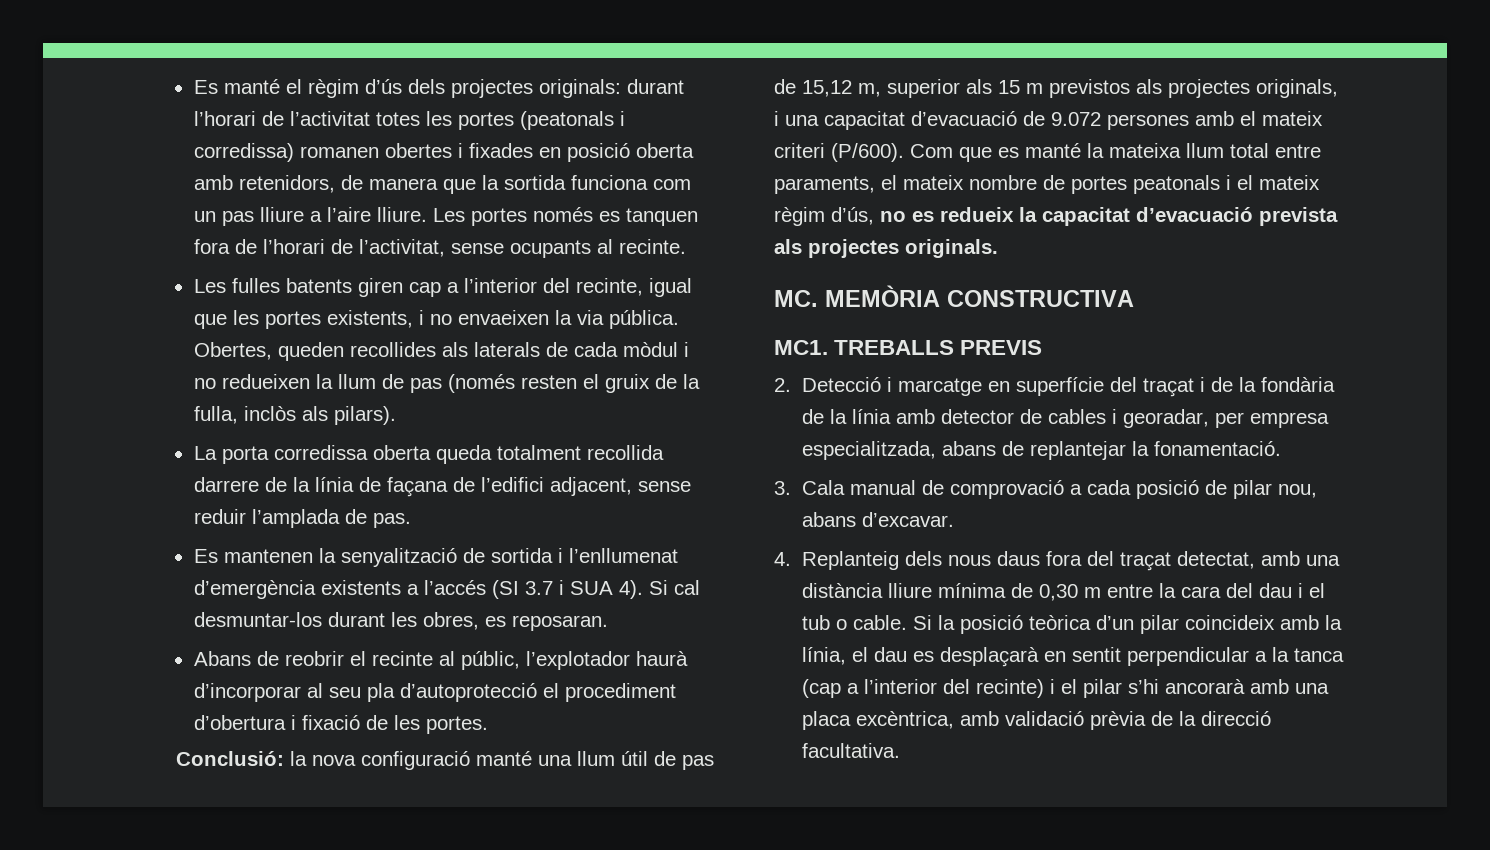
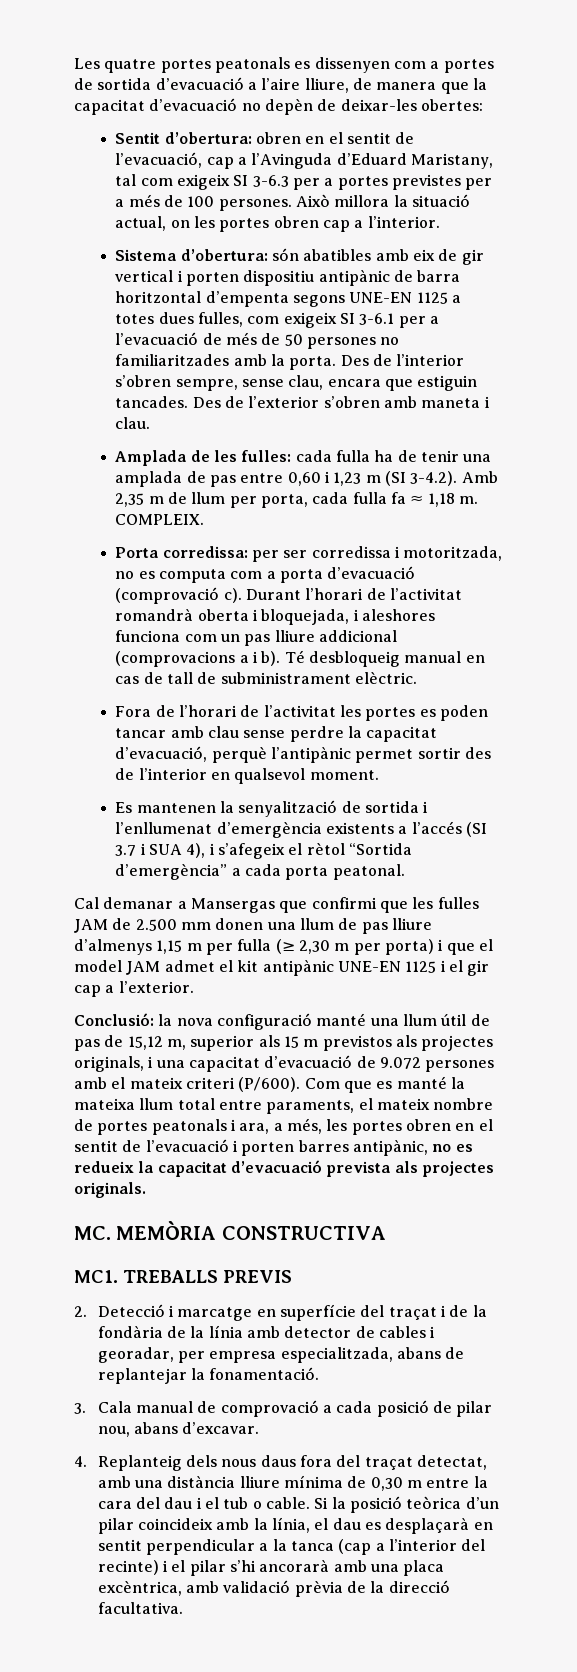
[193,79,684,98] [193,111,625,130] [193,143,694,162] [193,175,566,194] Es manté el règim d’ús dels projectes originals: durant l’horari de l’activitat totes les portes (peatonals i corredissa) romanen obertes i fixades en posició oberta amb retenidors, de manera que la sortida -> [74,57,494,73] [74,77,487,94] [74,98,483,115] [115,132,415,144] [115,152,494,169] [115,174,493,190] [115,194,470,211] [115,216,440,232] [115,248,484,265] [115,269,461,286] [115,291,462,307] [115,312,439,328] [115,332,400,349] [115,354,465,370] [115,375,478,391] [115,396,490,408] [115,417,151,429] [115,450,492,466] [115,471,498,487] [115,492,478,508] [115,514,205,525] [115,546,503,562] [115,566,416,583] [115,587,463,604] [115,608,436,625] Les quatre portes peatonals es dissenyen com a portes de sortida d’evacuació a l’aire lliure, de manera que la capacitat d’evacuació no depèn de deixar-les obertes: // Sentit d’obertura: obren en el sentit de l’evacuació, cap a l’Avinguda d’Eduard Maristany, tal com exigeix SI 3-6.3 per a portes previstes per a més de 100 persones. Això millora la situació actual, on les portes obren cap a l’interior. // Sistema d’obertura: són abatibles amb eix de gir vertical i porten dispositiu antipànic de barra horitzontal d’empenta segons UNE-EN 1125 a totes dues fulles, com exigeix SI 3-6.1 per a l’evacuació de més de 50 persones no familiaritzades amb la porta. Des de l’interior s’obren sempre, sense clau, encara que estiguin tancades. Des de l’exterior s’obren amb maneta i clau. // Amplada de les fulles: cada fulla ha de tenir una amplada de pas entre 0,60 i 1,23 m (SI 3-4.2). Amb 2,35 m de llum per porta, cada fulla fa ≈ 1,18 m. COMPLEIX. // Porta corredissa: per ser corredissa i motoritzada, no es computa com a porta d’evacuació (comprovació c). Durant l’horari de l’activitat romandrà oberta i bloquejada, i aleshores
[309,207,698,226] [193,239,686,258] [193,278,692,297] [193,310,679,329] [193,342,689,361] [193,374,700,393] [193,406,396,425] [193,445,664,464] [193,477,691,497] [193,509,411,528] a l’aire lliure. Les portes només es tanquen fora de l’horari de l’activitat, sense ocupants al recinte. // Les fulles batents giren cap a l’interior del recinte, igual que les portes existents, i no envaeixen la via pública. Obertes, queden recollides als laterals de cada mòdul i no redueixen la llum de pas (només resten el gruix de la fulla, inclòs als pilars). // La porta corredissa oberta queda totalment recollida darrere de la línia de façana de l’edifici adjacent, sense reduir l’amplada de pas. -> [319,630,398,642] [115,650,485,667] [115,672,418,684] [115,705,488,721] [115,726,438,742] [115,746,492,763] [115,768,379,784] addicional (comprovacions a i b). Té desbloqueig manual en cas de tall de subministrament elèctric. // Fora de l’horari de l’activitat les portes es poden tancar amb clau sense perdre la capacitat d’evacuació, perquè l’antipànic permet sortir des de l’interior en qualsevol moment.
[618,580,700,599] [193,612,608,631] [193,651,688,670] [193,683,676,702] [193,715,488,734] 4). Si cal desmuntar-los durant les obres, es reposaran. // Abans de reobrir el recinte al públic, l’explotador haurà d’incorporar al seu pla d’autoprotecció el procediment d’obertura i fixació de les portes. -> [186,843,412,859] [115,864,405,880] [74,897,479,913] [74,918,432,934] [74,939,493,955] [74,959,490,976] [74,981,194,997] 4), i s’afegeix el rètol “Sortida d’emergència” a cada porta peatonal. // Cal demanar a Mansergas que confirmi que les fulles JAM de 2.500 mm donen una llum de pas lliure d’almenys 1,15 m per fulla (≥ 2,30 m per porta) i que el model JAM admet el kit antipànic UNE-EN 1125 i el gir cap a l’exterior.
[1237,175,1320,190] [774,207,874,226] el mateix règim d’ús, -> [239,1118,493,1135] [74,1139,428,1156] ara, a més, les portes obren en el sentit de l’evacuació i porten barres antipànic,

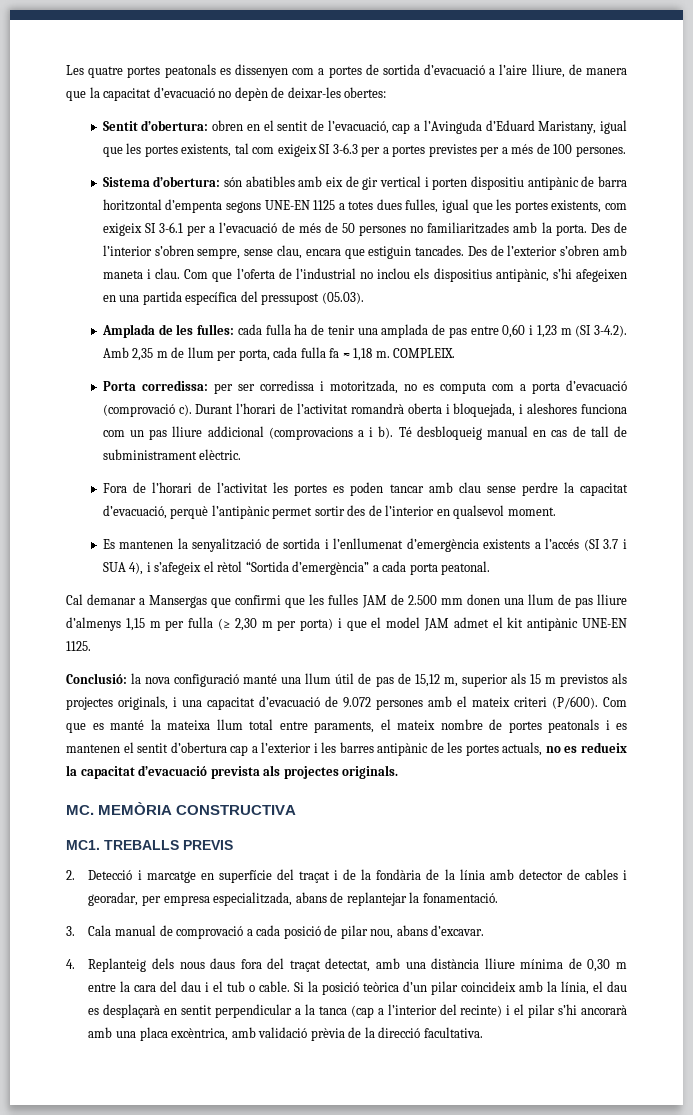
(494, 161) none -> [599,120,627,134] [102,143,232,157] igual que les portes existents,
[296,194,470,207] [115,216,440,232] Això millora la situació actual, on les portes obren cap a l’interior. -> (626, 151) none
(244, 319) none -> [442,199,602,213] igual que les portes existents,
(151, 423) none -> [184,268,627,282] [102,291,364,305] Com que l’oferta de l’industrial no inclou els dispositius antipànic, s’hi afegeixen en una partida específica del pressupost (05.03).
[405,960,490,976] [74,981,194,997] 1125 i el gir cap a l’exterior. -> [66,641,91,651] 1125.
[239,1118,493,1135] [74,1139,428,1156] ara, a més, les portes obren en el sentit de l’evacuació i porten barres antipànic, -> [616,723,627,730] [66,742,543,756] es mantenen el sentit d’obertura cap a l’exterior i les barres antipànic de les portes actuals,

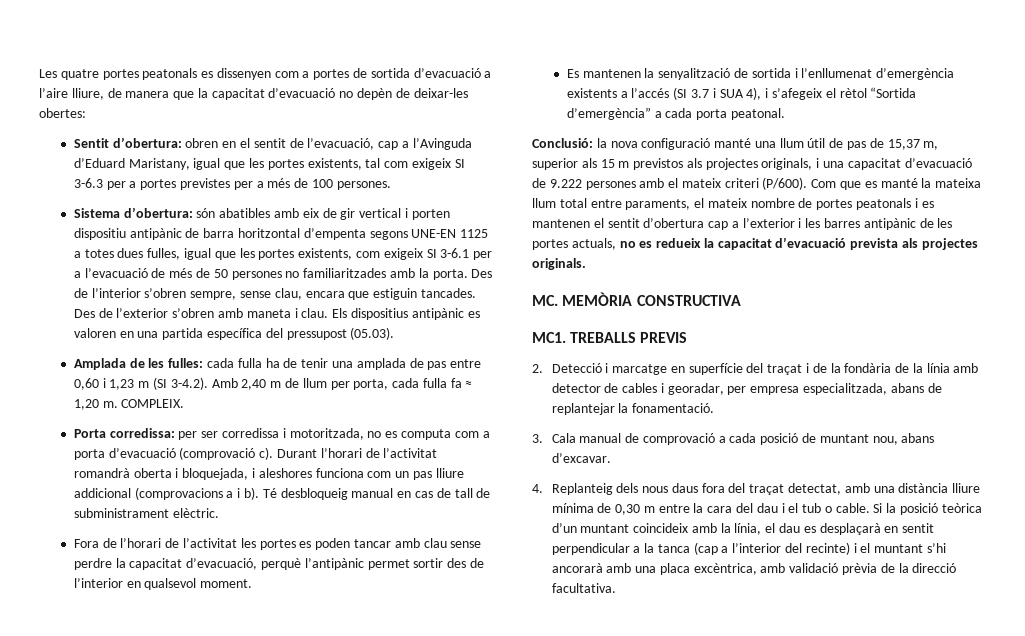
[184,268,627,282] Com que l’oferta de l’industrial no inclou els dispositius antipànic, s’hi afegeixen -> [332,308,480,320] [73,328,116,338] Els dispositius antipànic es valoren
[132,348,154,361] 2,35 -> [241,379,267,390] 2,40
[353,348,373,361] 1,18 -> [73,399,99,410] 1,20
[66,594,627,608] [66,617,627,631] [66,641,91,651] // Cal demanar a Mansergas que confirmi que les fulles JAM de 2.500 mm donen una llum de pas lliure d’almenys 1,15 m per fulla (≥ 2,30 m per porta) i que el model JAM admet el kit antipànic UNE-EN 1125. -> (786, 114) none
[414,674,440,687] 15,12 -> [887,139,920,150] 15,37
[343,697,371,708] 9.072 -> [549,179,582,188] 9.222
[340,925,368,939] pilar -> [819,434,869,443] muntant
[431,981,459,995] pilar -> [580,524,630,533] muntant
[528,1004,556,1018] pilar -> [874,544,924,553] muntant

